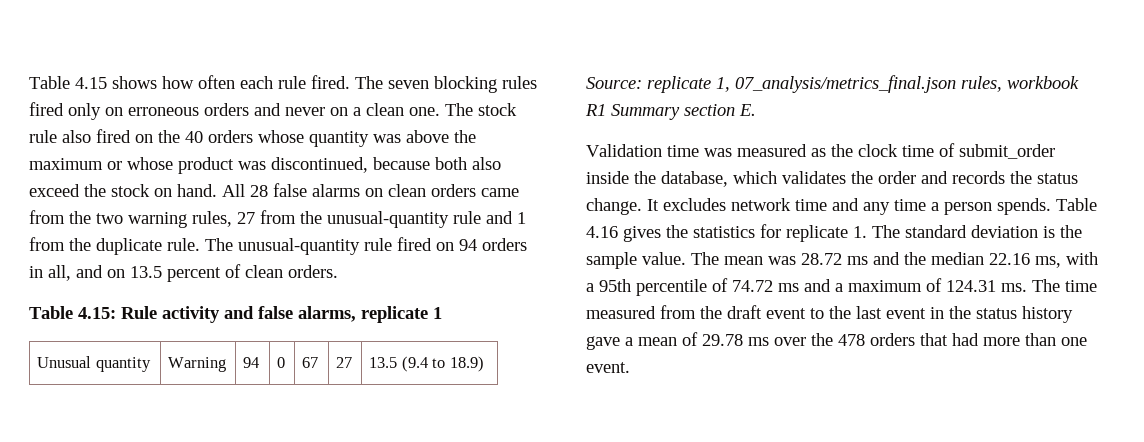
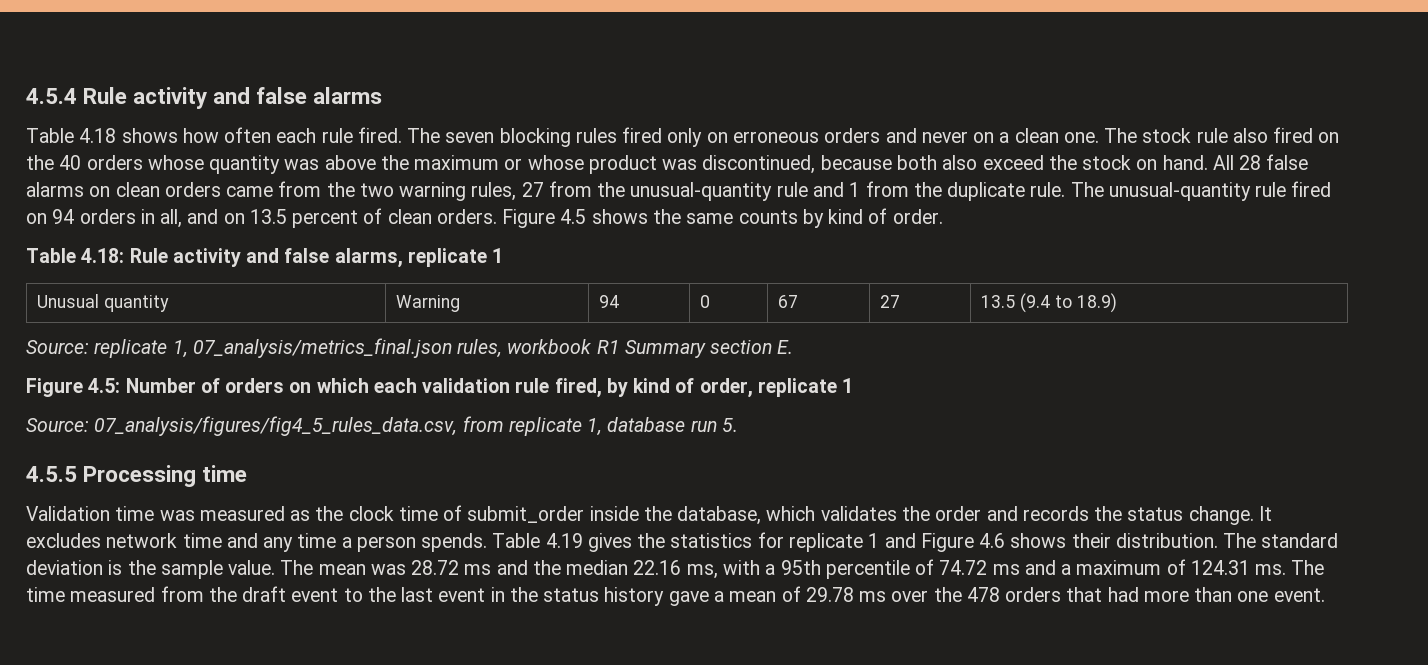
[29,76,107,89] Table 4.15 -> [26,87,383,109] [26,128,117,143] 4.5.4 Rule activity and false alarms // Table 4.18
[29,306,116,319] // Table 4.15: -> [502,208,943,228] [26,248,125,263] Figure 4.5 shows the same counts by kind of order. // Table 4.18:
(756, 110) none -> [26,378,854,398] [26,416,738,436] [26,465,248,487] // Figure 4.5: Number of orders on which each validation rule fired, by kind of order, replicate 1 // Source: 07_analysis/figures/fig4_5_rules_data.csv, from replicate 1, database run 5. // 4.5.5 Processing time
[586,226,618,238] 4.16 -> [545,533,583,548] 4.19
[853,226,867,238] 1. -> [868,533,1218,552] 1 and Figure 4.6 shows their distribution.

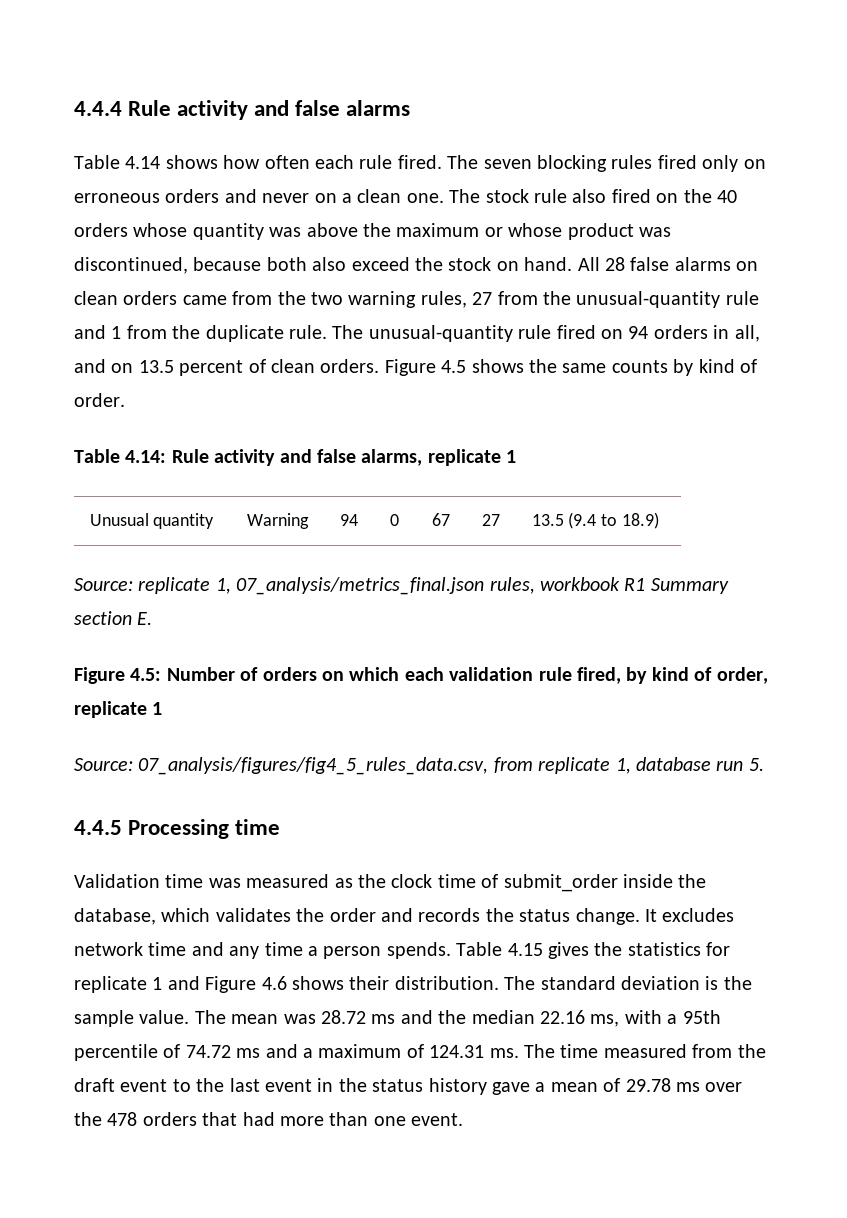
[26,88,77,104] 4.5.4 -> [74,101,122,116] 4.4.4
[79,128,117,143] 4.18 -> [125,156,161,169] 4.14
[81,248,125,263] 4.18: -> [125,450,167,463] 4.14:
[26,466,77,482] 4.5.5 -> [74,820,122,835] 4.4.5
[545,533,583,548] 4.19 -> [507,943,543,956] 4.15

